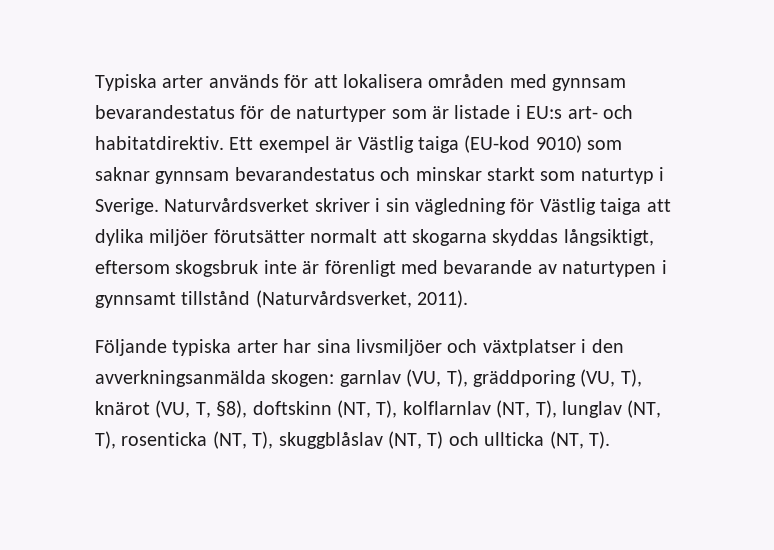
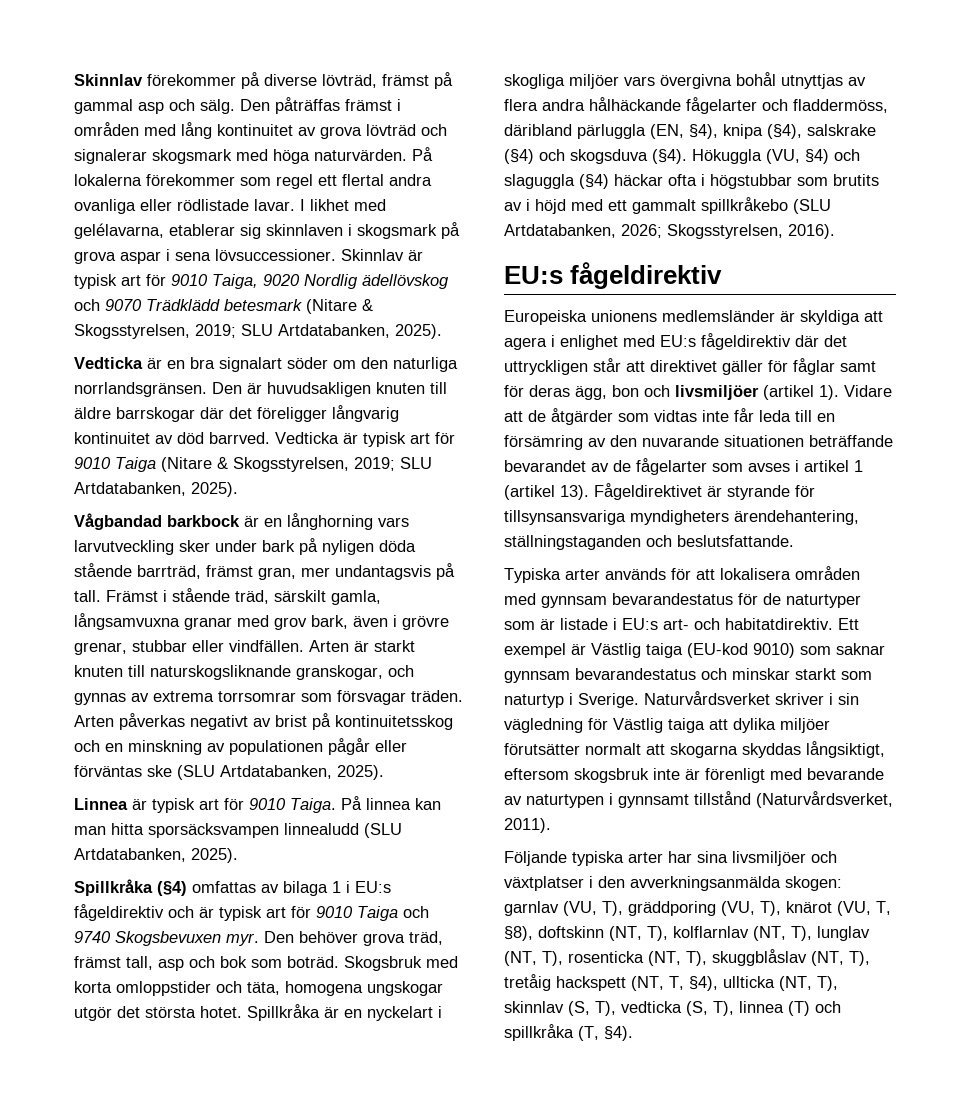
(95, 82) none -> [74,72,453,89] [74,97,401,114] [74,122,447,139] [74,147,433,164] [74,174,432,189] [74,199,386,214] [74,222,460,239] [74,249,423,264] [74,274,449,289] [74,299,373,314] [74,324,442,339] [74,357,458,372] [74,382,447,397] [74,405,399,422] [74,432,455,447] [74,457,432,472] [74,482,238,497] [74,513,409,530] [74,538,416,555] [74,563,455,580] [74,588,381,605] [74,613,449,630] [74,640,415,655] [74,665,414,680] [74,690,463,705] [74,713,453,730] [74,738,407,755] [74,765,384,780] [74,796,441,813] [74,823,402,838] [74,848,238,863] [74,879,391,896] [74,904,429,921] [74,931,443,946] [74,956,458,971] [74,981,443,996] [74,1004,442,1021] [504,72,866,89] [504,97,888,114] [504,124,876,139] [504,149,860,164] [504,174,879,189] [504,197,831,214] [504,224,835,239] [504,262,723,289] [504,310,883,325] [504,333,847,350] [504,358,876,375] [504,385,892,400] [504,408,835,425] [504,435,893,450] [504,458,863,475] [504,483,815,500] [504,510,859,525] [504,535,794,550] Skinnlav förekommer på diverse lövträd, främst på gammal asp och sälg. Den påträffas främst i områden med lång kontinuitet av grova lövträd och signalerar skogsmark med höga naturvärden. På lokalerna förekommer som regel ett flertal andra ovanliga eller rödlistade lavar. I likhet med gelélavarna, etablerar sig skinnlaven i skogsmark på grova aspar i sena lövsuccessioner. Skinnlav är typisk art för 9010 Taiga, 9020 Nordlig ädellövskog och 9070 Trädklädd betesmark (Nitare & Skogsstyrelsen, 2019; SLU Artdatabanken, 2025). // Vedticka är en bra signalart söder om den naturliga norrlandsgränsen. Den är huvudsakligen knuten till äldre barrskogar där det föreligger långvarig kontinuitet av död barrved. Vedticka är typisk art för 9010 Taiga (Nitare & Skogsstyrelsen, 2019; SLU Artdatabanken, 2025). // Vågbandad barkbock är en långhorning vars larvutveckling sker under bark på nyligen döda stående barrträd, främst gran, mer undantagsvis på tall. Främst i stående träd, särskilt gamla, långsamvuxna granar med grov bark, även i grövre grenar, stubbar eller vindfällen. Arten är starkt knuten till naturskogsliknande granskogar, och gynnas av extrema torrsomrar som försvagar träden. Arten påverkas negativt av brist på kontinuitetsskog och en minskning av populationen pågår eller förväntas ske (SLU Artdatabanken, 2025). // Linnea är typisk art för 9010 Taiga. På linnea kan man hitta sporsäcksvampen linnealudd (SLU Artdatabanken, 2025). // Spillkråka (§4) omfattas av bilaga 1 i EU:s fågeldirektiv och är typisk art för 9010 Taiga och 9740 Skogsbevuxen myr. Den behöver grova träd, främst tall, asp och bok som boträd. Skogsbruk med korta omloppstider och täta, homogena ungskogar utgör det största hotet. Spillkråka är en nyckelart i skogliga miljöer vars övergivna bohål utnyttjas av flera andra hålhäckande fågelarter och fladdermöss, däribland pärluggla (EN, §4), knipa (§4), salskrake (§4) och skogsduva (§4). Hökuggla (VU, §4) och slaguggla (§4) häckar ofta i högstubbar som brutits av i höjd med ett gammalt spillkråkebo (SLU Artdatabanken, 2026; Skogsstyrelsen, 2016). // EU:s fågeldirektiv // Europeiska unionens medlemsländer är skyldiga att agera i enlighet med EU:s fågeldirektiv där det uttryckligen står att direktivet gäller för fåglar samt för deras ägg, bon och livsmiljöer (artikel 1). Vidare att de åtgärder som vidtas inte får leda till en försämring av den nuvarande situationen beträffande bevarandet av de fågelarter som avses i artikel 1 (artikel 13). Fågeldirektivet är styrande för tillsynsansvariga myndigheters ärendehantering, ställningstaganden och beslutsfattande. //
[427,431,610,449] T) och ullticka (NT, T). -> [849,951,870,966] [504,974,838,991] [504,1001,841,1016] [504,1024,633,1041] T), tretåig hackspett (NT, T, §4), ullticka (NT, T), skinnlav (S, T), vedticka (S, T), linnea (T) och spillkråka (T, §4).

